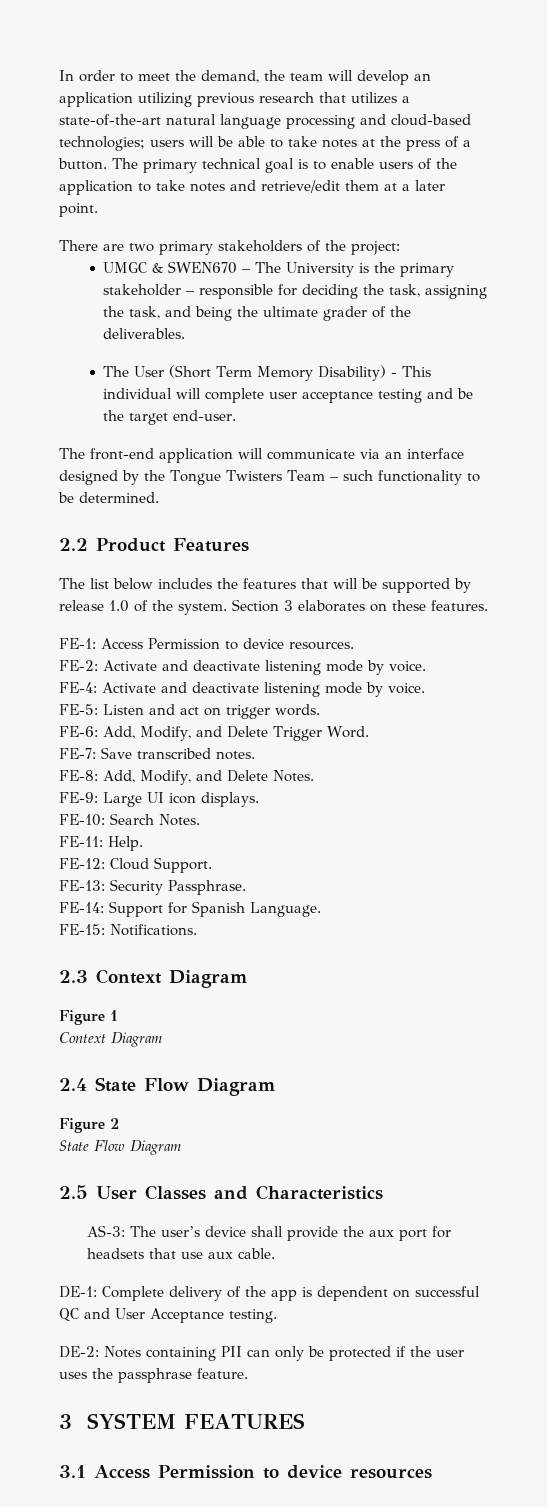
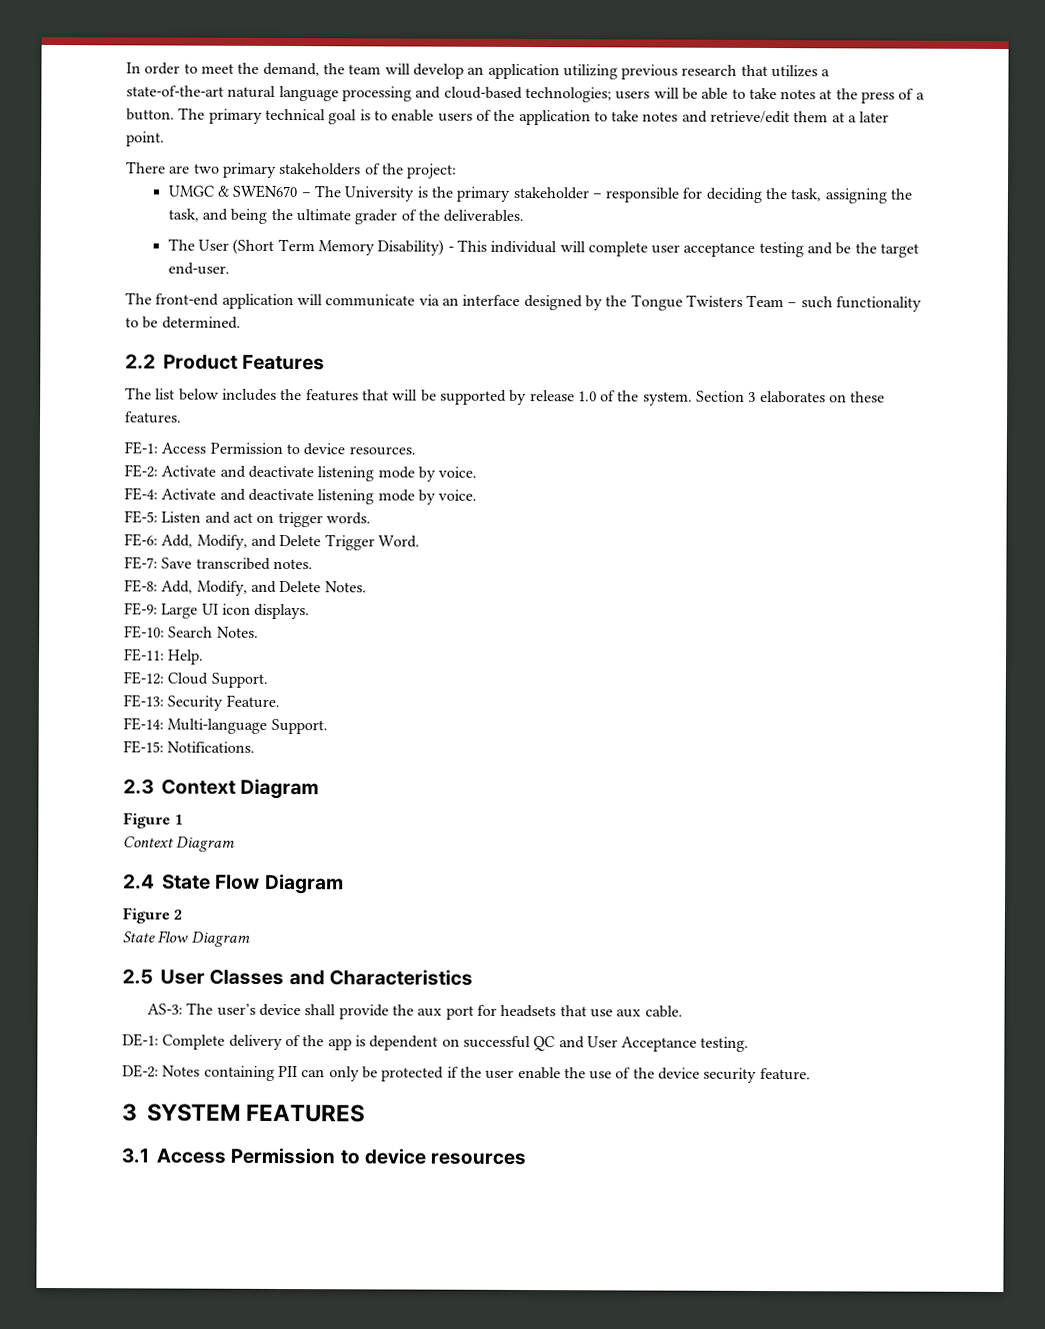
[168,880,246,895] Passphrase. -> [225,694,280,708] Feature.
[109,901,321,917] Support for Spanish Language. -> [167,718,328,735] Multi-language Support.
[59,1368,192,1383] uses the passphrase -> [517,1066,758,1083] enable the use of the device security

